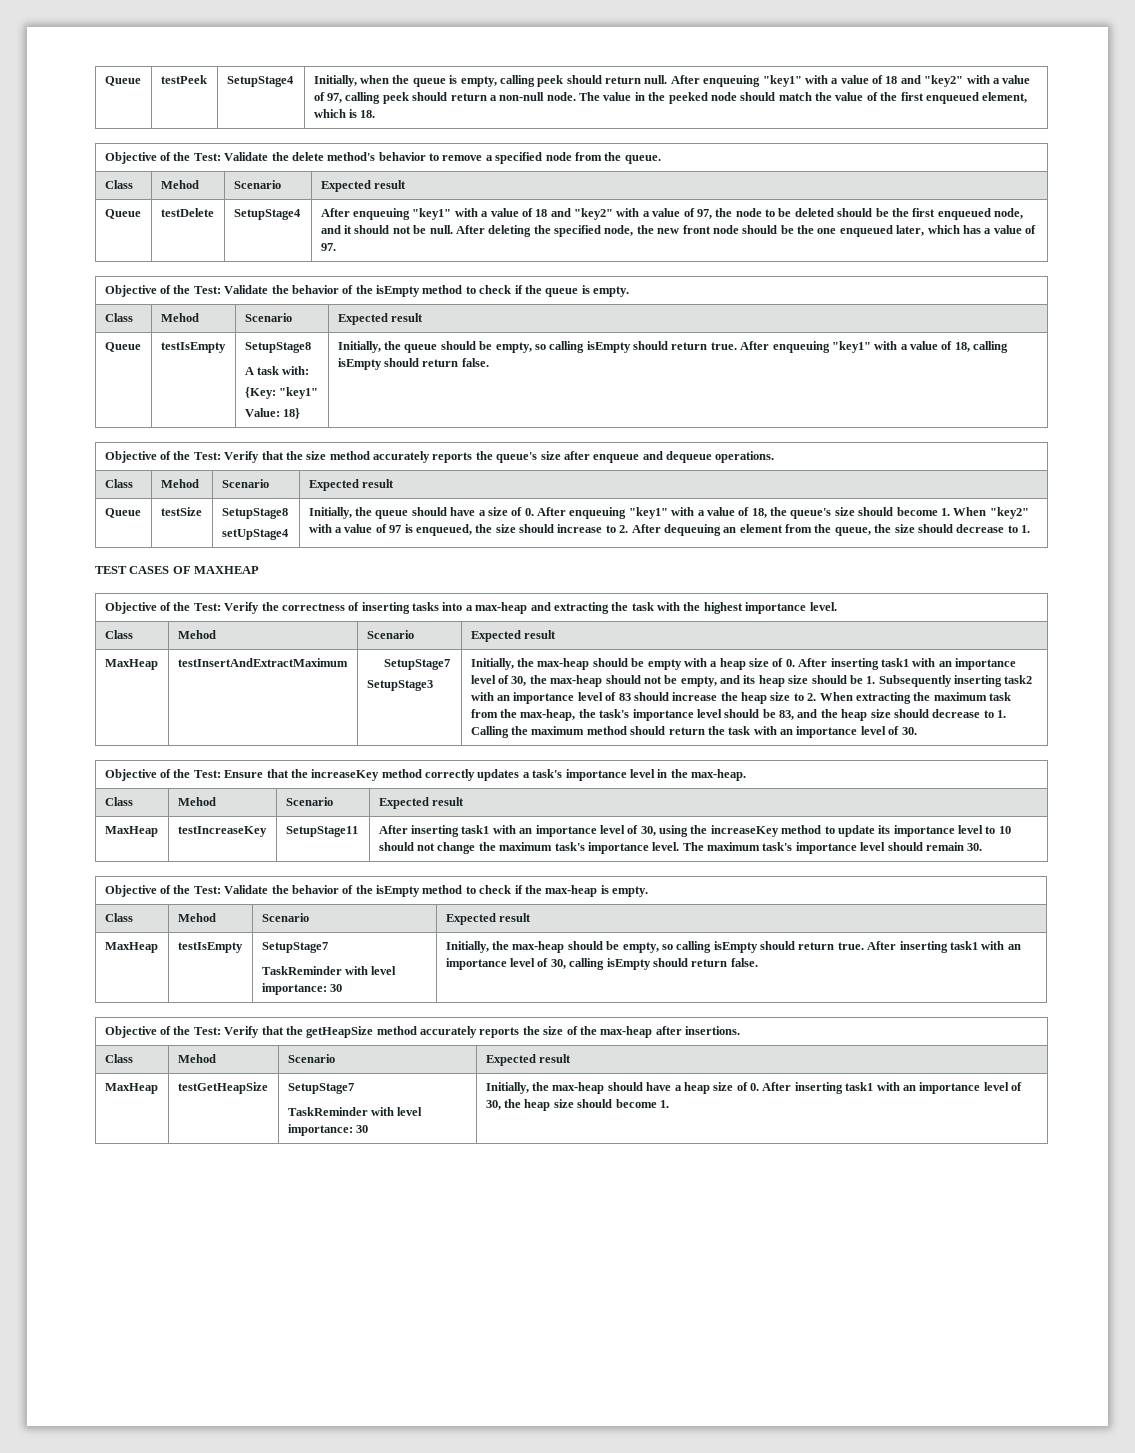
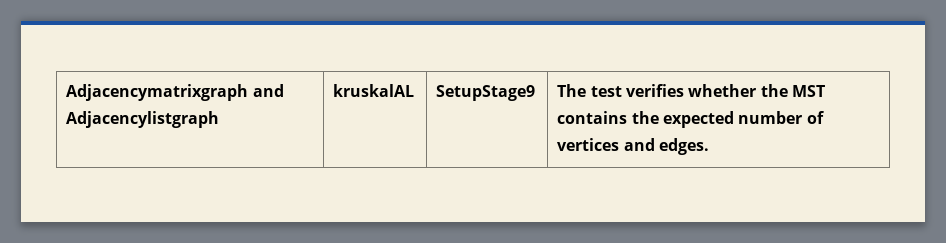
[104,76,141,86] [160,75,207,84] [226,76,294,87] [313,75,1031,87] [313,92,1028,104] [313,109,376,118] [104,152,661,164] [104,180,133,189] [160,180,199,189] [233,180,281,189] [320,180,407,192] [104,209,141,219] [160,208,214,217] [233,209,301,220] [320,208,1024,220] [320,225,1037,237] [320,243,336,251] [104,285,630,297] [104,313,133,322] [160,313,199,322] [244,313,292,322] [337,313,424,325] [104,342,141,352] [160,342,226,353] [244,342,311,353] [244,366,310,375] [244,387,319,399] [244,408,301,419] [337,341,1009,353] [337,358,489,370] [104,451,775,463] [104,479,133,488] [160,479,199,488] [221,479,269,488] [308,479,395,491] [104,508,141,518] [160,507,202,516] [221,508,288,519] [221,529,289,540] [308,507,1029,519] [308,524,1031,536] [95,566,260,574] [104,602,837,614] [104,630,133,639] [177,630,216,639] [366,630,414,639] [470,630,557,642] [104,659,158,670] [177,658,348,667] [383,659,450,670] [366,680,433,691] [470,658,1017,670] [470,675,1033,687] [470,692,1012,704] [470,709,1007,721] [470,726,917,738] [104,769,747,781] [104,797,133,806] [177,797,216,806] [285,797,333,806] [378,797,465,809] [104,826,158,837] [177,826,267,837] [285,826,358,837] [378,825,1011,837] [378,842,983,854] [104,885,649,897] [104,913,133,922] [177,913,216,922] [261,913,309,922] [445,913,532,925] [104,942,158,953] [177,942,243,953] [261,942,328,953] [261,966,397,975] [261,983,343,995] [445,941,1021,953] [445,958,758,970] [104,1026,741,1038] [104,1054,133,1063] [177,1054,216,1063] [287,1054,335,1063] [485,1054,572,1066] [104,1083,158,1094] [177,1082,268,1094] [287,1083,354,1094] [287,1107,423,1116] [287,1124,369,1136] [485,1082,1023,1094] [485,1099,669,1111] Queue | testPeek | SetupStage4 | Initially, when the queue is empty, calling peek should return null. After enqueuing "key1" with a value of 18 and "key2" with a value of 97, calling peek should return a non-null node. The value in the peeked node should match the value of the first enqueued element, which is 18. // Objective of the Test: Validate the delete method's behavior to remove a specified node from the queue. // Class | Mehod | Scenario | Expected result // Queue | testDelete | SetupStage4 | After enqueuing "key1" with a value of 18 and "key2" with a value of 97, the node to be deleted should be the first enqueued node, and it should not be null. After deleting the specified node, the new front node should be the one enqueued later, which has a value of 97. // Objective of the Test: Validate the behavior of the isEmpty method to check if the queue is empty. // Class | Mehod | Scenario | Expected result // Queue | testIsEmpty | SetupStage8 // A task with: // {Key: "key1" // Value: 18} | Initially, the queue should be empty, so calling isEmpty should return true. After enqueuing "key1" with a value of 18, calling isEmpty should return false. // Objective of the Test: Verify that the size method accurately reports the queue's size after enqueue and dequeue operations. // Class | Mehod | Scenario | Expected result // Queue | testSize | SetupStage8 // setUpStage4 | Initially, the queue should have a size of 0. After enqueuing "key1" with a value of 18, the queue's size should become 1. When "key2" with a value of 97 is enqueued, the size should increase to 2. After dequeuing an element from the queue, the size should decrease to 1. // TEST CASES OF MAXHEAP // Objective of the Test: Verify the correctness of inserting tasks into a max-heap and extracting the task with the highest importance level. // Class | Mehod | Scenario | Expected result // MaxHeap | testInsertAndExtractMaximum | SetupStage7 // SetupStage3 | Initially, the max-heap should be empty with a heap size of 0. After inserting task1 with an importance level of 30, the max-heap should not be empty, and its heap size should be 1. Subsequently inserting task2 with an importance level of 83 should increase the heap size to 2. When extracting the maximum task from the max-heap, the task's importance level should be 83, and the heap size should decrease to 1. Calling the maximum method should return the task with an importance level of 30. // Objective of the Test: Ensure that the increaseKey method correctly updates a task's importance level in the max-heap. // Class | Mehod | Scenario | Expected result // MaxHeap | testIncreaseKey | SetupStage11 | After inserting task1 with an importance level of 30, using the increaseKey method to update its importance level to 10 should not change the maximum task's importance level. The maximum task's importance level should remain 30. // Objective of the Test: Validate the behavior of the isEmpty method to check if the max-heap is empty. // Class | Mehod | Scenario | Expected result // MaxHeap | testIsEmpty | SetupStage7 // TaskReminder with level importance: 30 | Initially, the max-heap should be empty, so calling isEmpty should return true. After inserting task1 with an importance level of 30, calling isEmpty should return false. // Objective of the Test: Verify that the getHeapSize method accurately reports the size of the max-heap after insertions. // Class | Mehod | Scenario | Expected result // MaxHeap | testGetHeapSize | SetupStage7 // TaskReminder with level importance: 30 | Initially, the max-heap should have a heap size of 0. After inserting task1 with an importance level of 30, the heap size should become 1. -> [66,84,284,101] [66,111,220,128] [333,84,415,97] [436,85,536,101] [557,84,826,97] [557,111,824,128] [557,138,710,155] Adjacencymatrixgraph and Adjacencylistgraph | kruskalAL | SetupStage9 | The test verifies whether the MST contains the expected number of vertices and edges.

